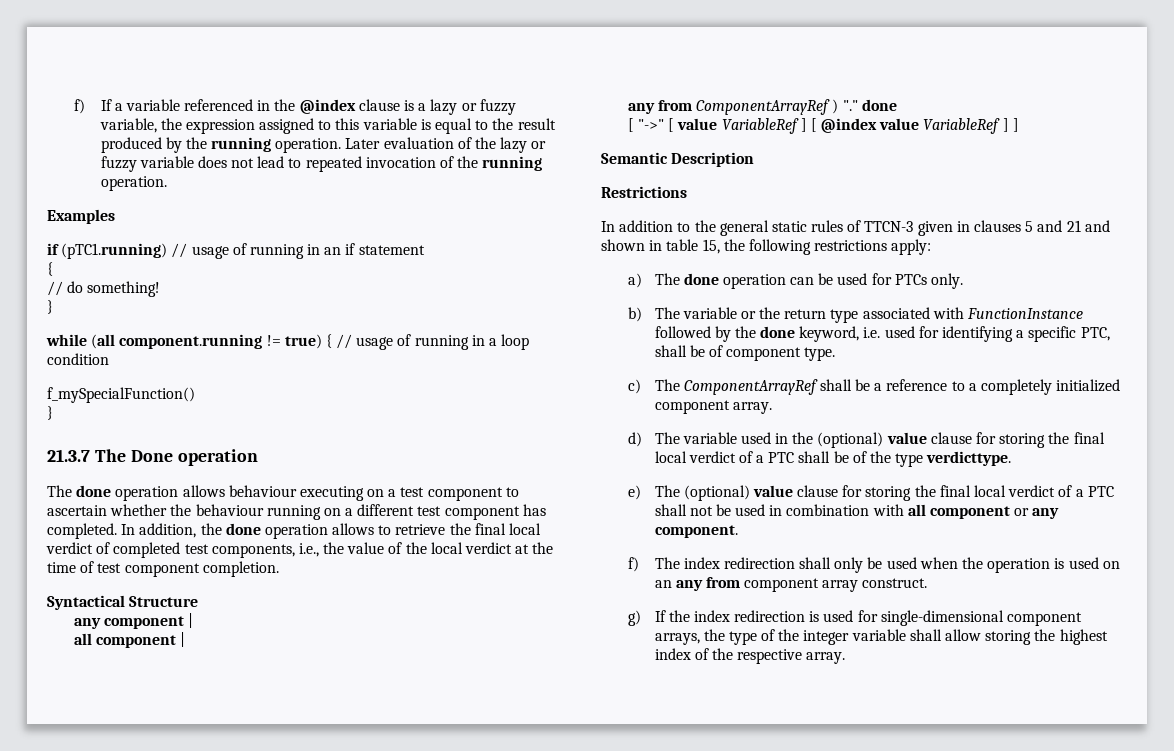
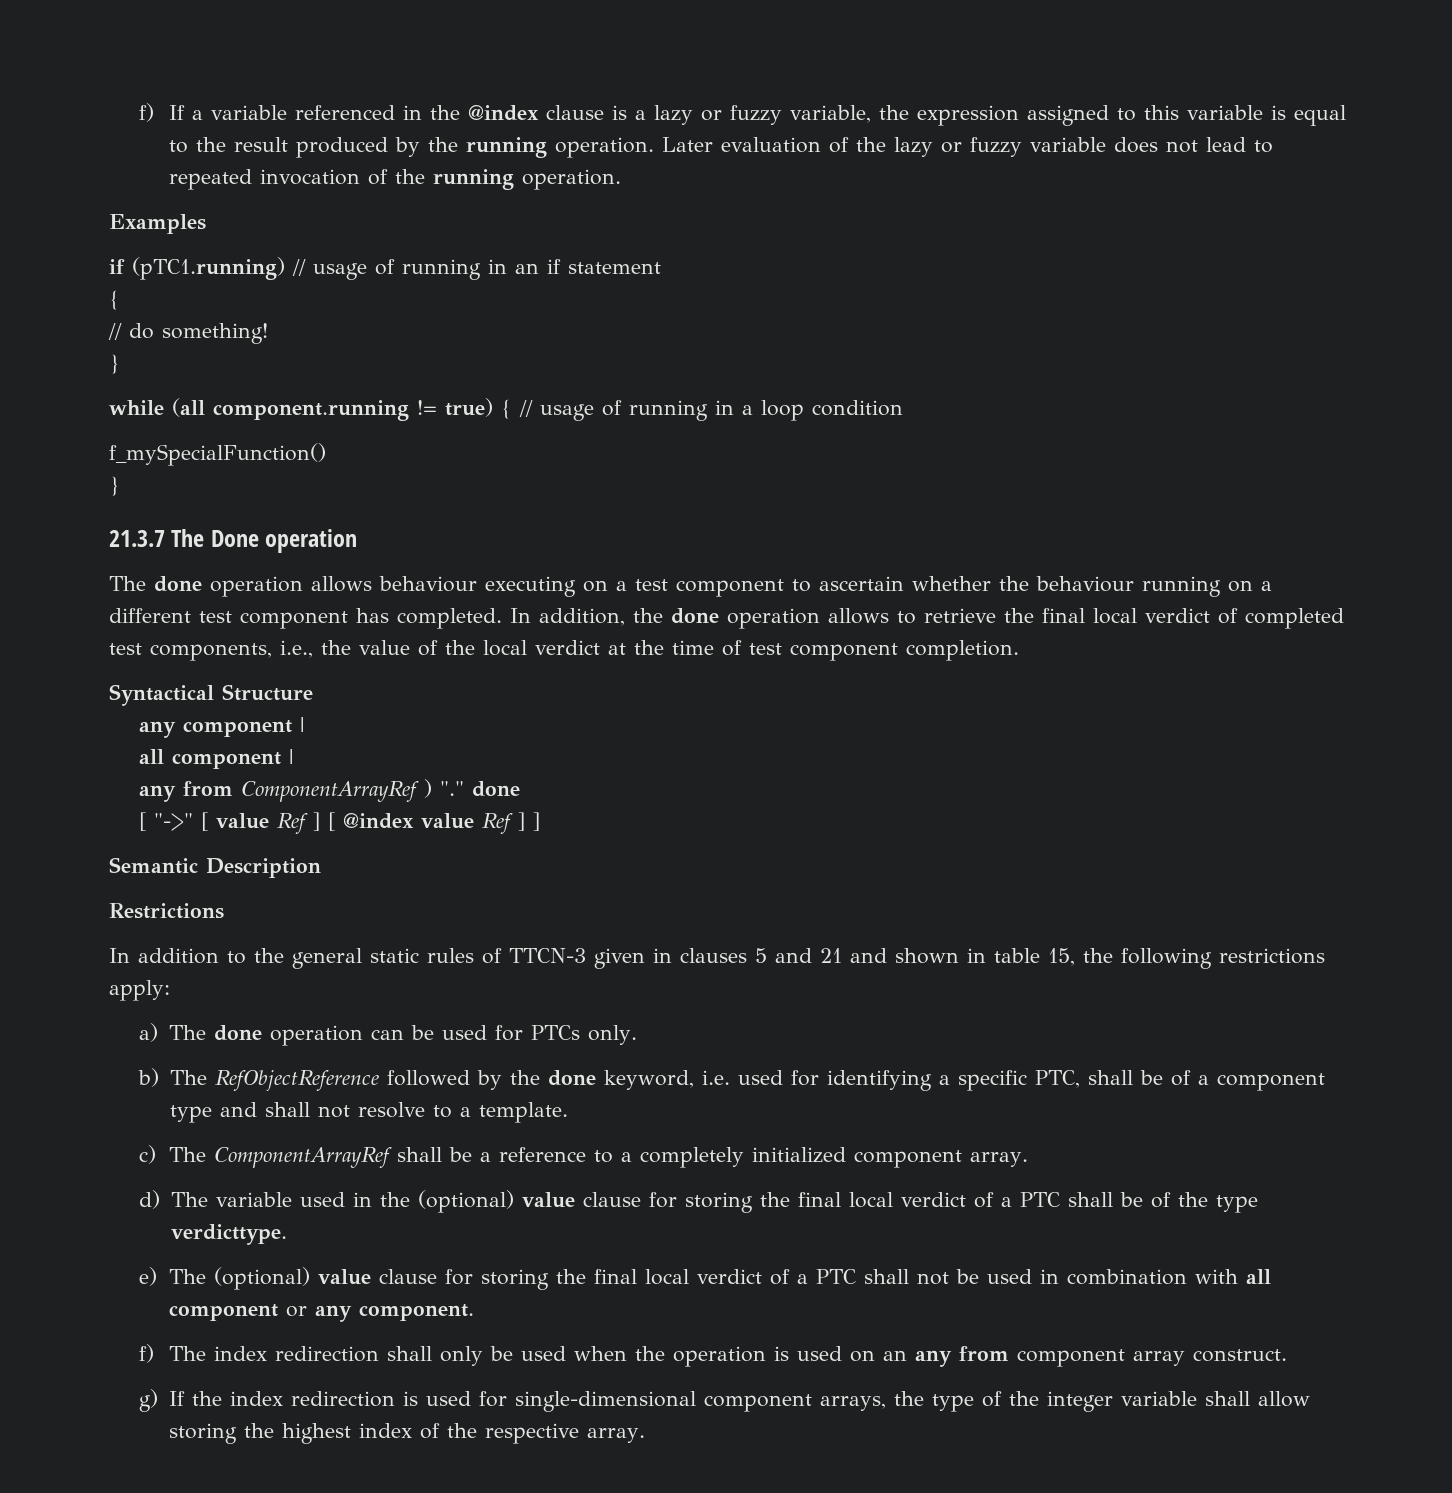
[721,118,799,134] VariableRef -> [277,813,309,834] Ref
[923,118,1001,134] VariableRef -> [482,813,514,834] Ref
[682,307,1084,323] variable or the return type associated with FunctionInstance -> [214,1070,379,1091] RefObjectReference
[726,347,836,361] component type. -> [1197,1073,1325,1091] [169,1102,568,1123] a component type and shall not resolve to a template.

